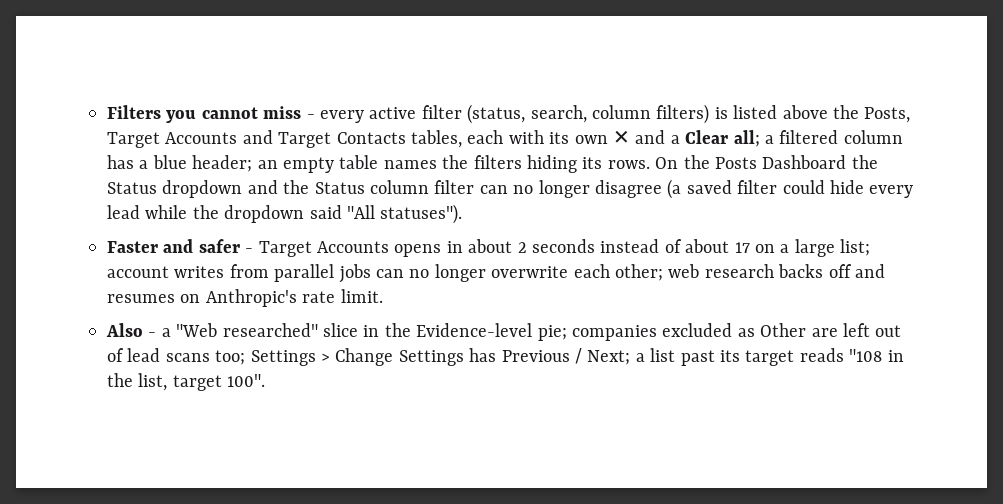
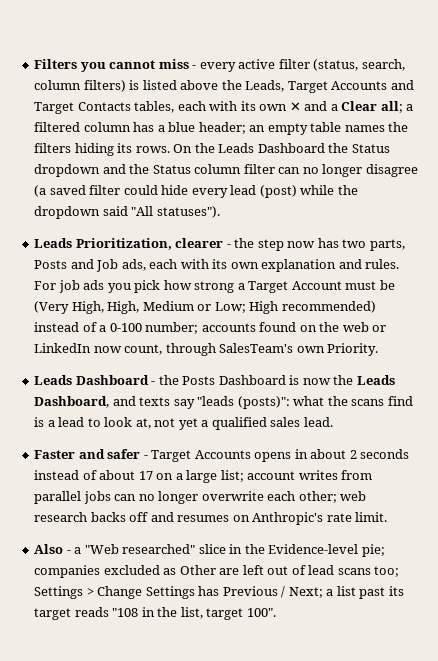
[864,107,911,123] Posts, -> [245,80,285,92] Leads,
[714,157,757,169] Posts -> [218,143,255,153] Leads
(140, 212) none -> [259,185,297,198] (post)
(463, 214) none -> [34,238,405,251] [34,259,400,272] [34,280,395,293] [34,301,376,314] [34,322,387,334] [34,343,379,356] [34,375,395,385] [34,396,413,409] [34,417,333,430] // Leads Prioritization, clearer - the step now has two parts, Posts and Job ads, each with its own explanation and rules. For job ads you pick how strong a Target Account must be (Very High, High, Medium or Low; High recommended) instead of a 0-100 number; accounts found on the web or LinkedIn now count, through SalesTeam's own Priority. // Leads Dashboard - the Posts Dashboard is now the Leads Dashboard, and texts say "leads (posts)": what the scans find is a lead to look at, not yet a qualified sales lead.

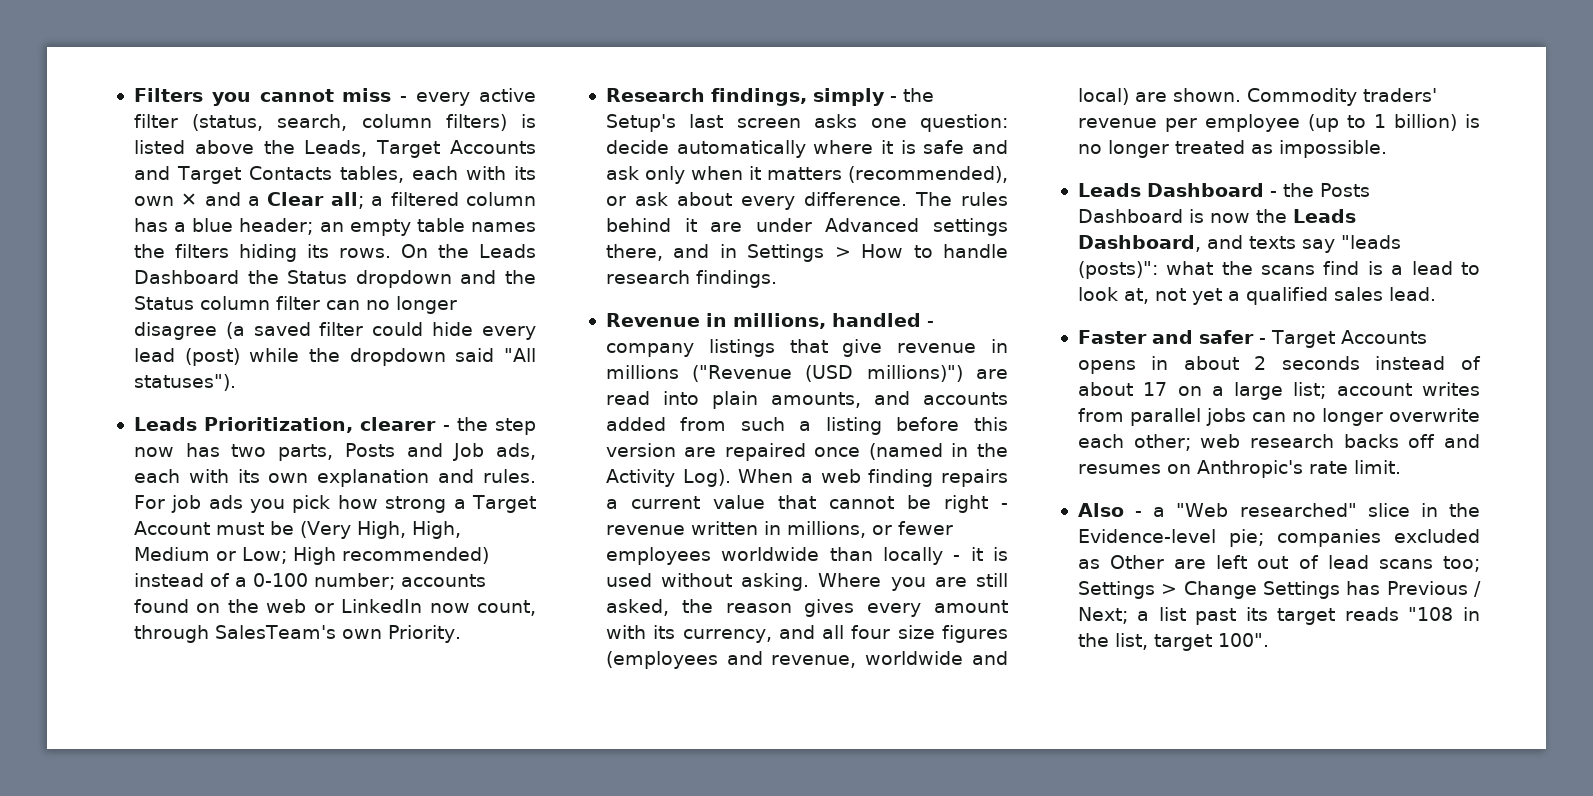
(379, 349) none -> [605,88,934,106] [605,114,1008,132] [605,140,1008,158] [605,166,1008,184] [605,192,1008,210] [605,218,1008,236] [605,244,1008,262] [605,270,777,288] [605,313,934,329] [605,339,1008,357] [605,365,1008,382] [605,391,1008,409] [605,417,1008,435] [605,443,1008,461] [605,469,1008,487] [605,495,1008,513] [605,521,953,538] [605,547,1009,565] [605,573,1008,591] [605,599,1008,617] [605,625,1008,643] [605,651,1008,669] [1077,88,1437,106] [1077,114,1480,132] [1077,140,1387,158] // Research findings, simply - the Setup's last screen asks one question: decide automatically where it is safe and ask only when it matters (recommended), or ask about every difference. The rules behind it are under Advanced settings there, and in Settings > How to handle research findings. // Revenue in millions, handled - company listings that give revenue in millions ("Revenue (USD millions)") are read into plain amounts, and accounts added from such a listing before this version are repaired once (named in the Activity Log). When a web finding repairs a current value that cannot be right - revenue written in millions, or fewer employees worldwide than locally - it is used without asking. Where you are still asked, the reason gives every amount with its currency, and all four size figures (employees and revenue, worldwide and local) are shown. Commodity traders' revenue per employee (up to 1 billion) is no longer treated as impossible.

